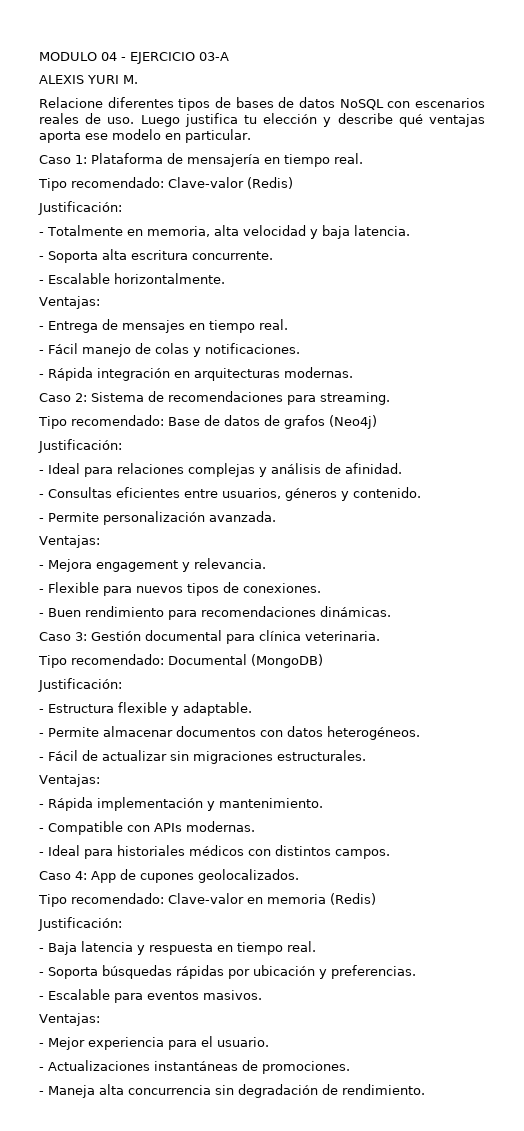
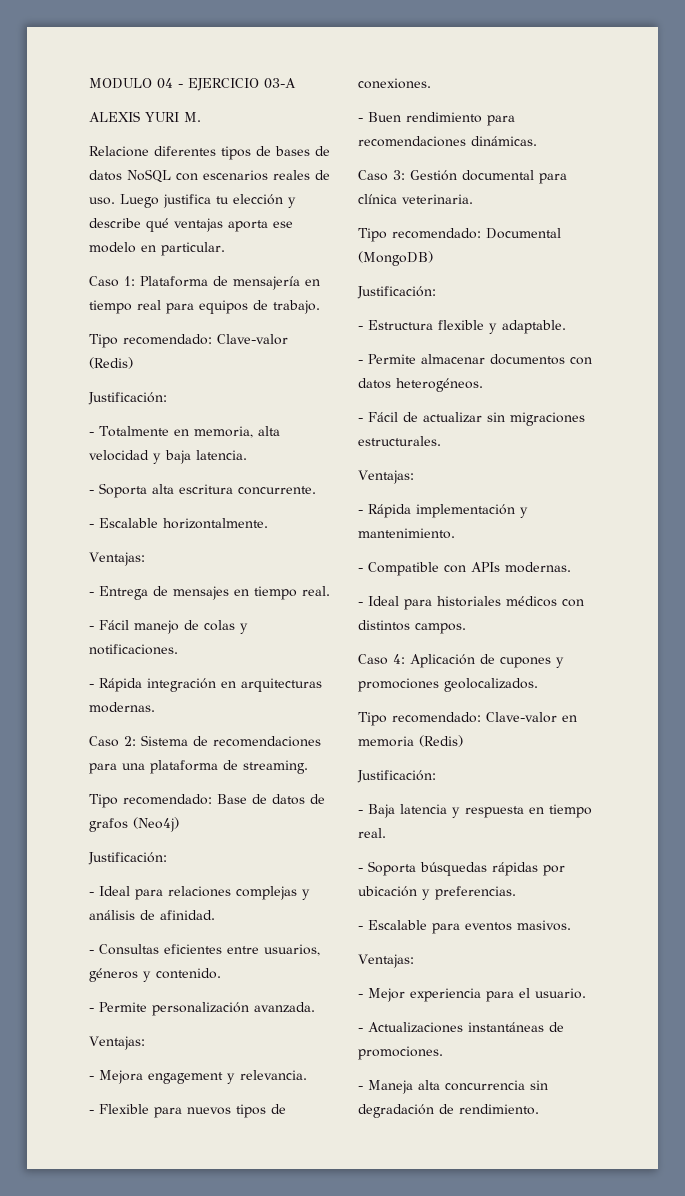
[334,153,363,164] real. -> [137,300,320,314] real para equipos de trabajo.
(316, 400) none -> [122,760,238,774] una plataforma de
[91,871,116,883] App -> [410,654,475,668] Aplicación
(194, 878) none -> [556,657,564,668] [358,678,439,692] y promociones

